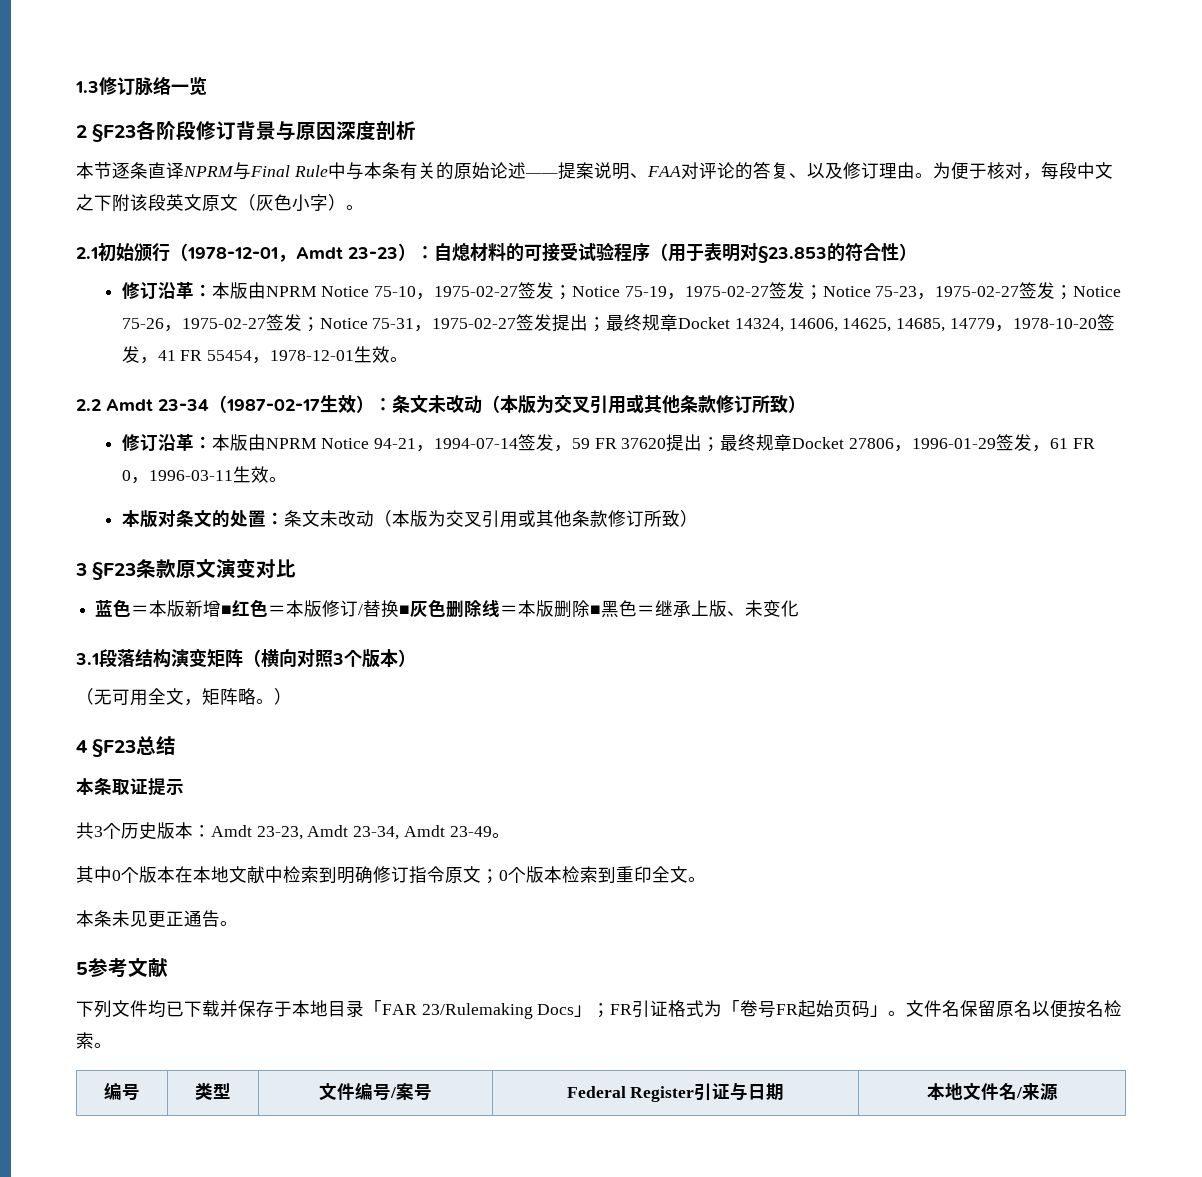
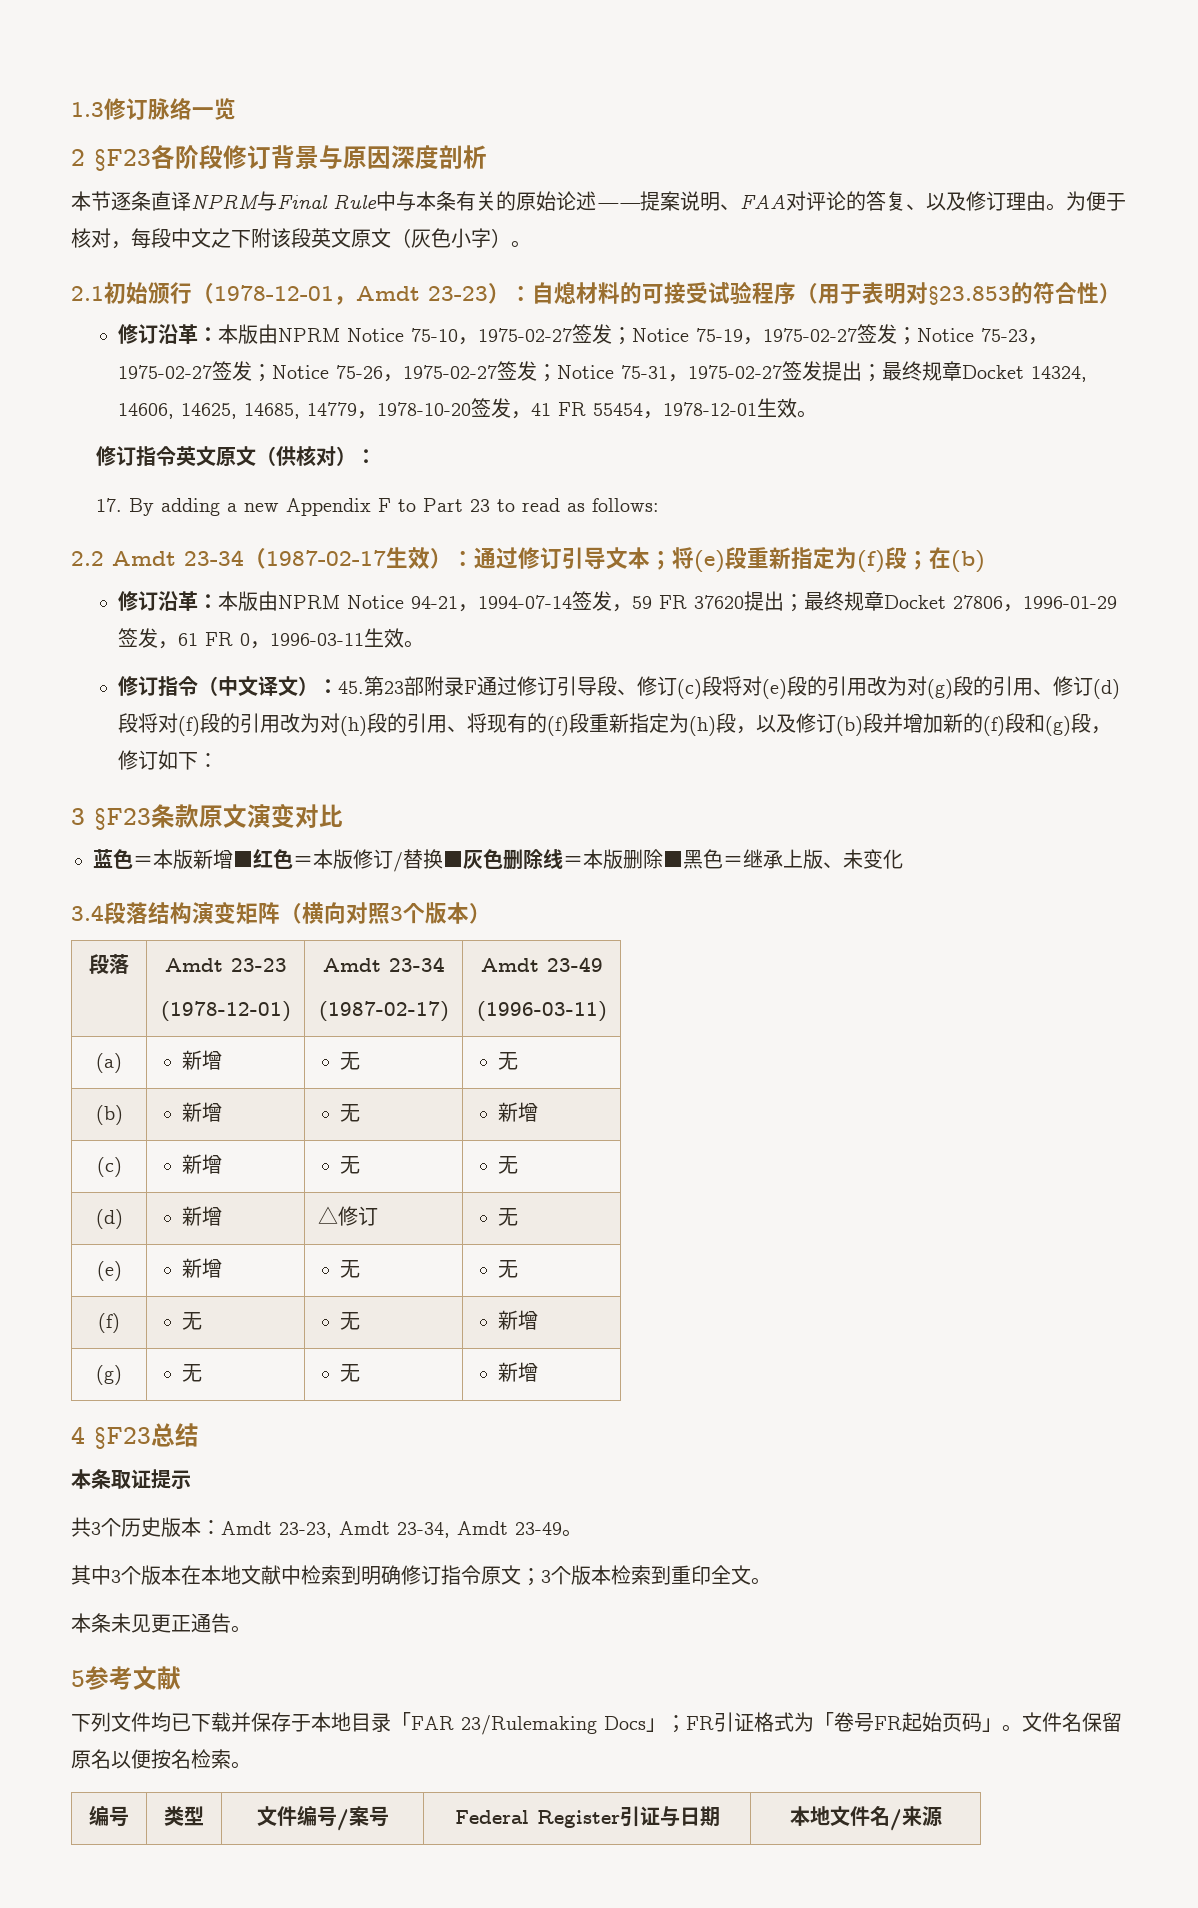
(408, 359) none -> [95,446,376,466] [95,498,659,516] // 修订指令英文原文（供核对）： // 17. By adding a new Appendix F to Part 23 to read as follows:
[392,394,806,414] 条文未改动（本版为交叉引用或其他条款修订所致） -> [474,547,985,573] 通过修订引导文本；将(e)段重新指定为(f)段；在(b)
[121,509,698,528] 本版对条文的处置：条文未改动（本版为交叉引用或其他条款修订所致） -> [117,676,1120,699] [117,713,1111,736] [117,750,218,770] 修订指令（中文译文）：45.第23部附录F通过修订引导段、修订(c)段将对(e)段的引用改为对(g)段的引用、修订(d)段将对(f)段的引用改为对(h)段的引用、将现有的(f)段重新指定为(h)段，以及修订(b)段并增加新的(f)段和(g)段，修订如下：
[75,653,99,665] 3.1 -> [71,905,104,921] 3.4
[76,688,292,706] // （无可用全文，矩阵略。） -> [89,954,129,974] [164,958,287,972] [160,1001,291,1022] [322,957,445,972] [318,1001,449,1022] [480,957,603,972] [476,1001,607,1022] [96,1053,122,1073] [181,1050,222,1070] [339,1052,360,1070] [497,1052,518,1070] [95,1105,123,1125] [181,1102,222,1122] [339,1104,360,1122] [497,1102,538,1122] [96,1157,122,1177] [181,1154,222,1174] [339,1156,360,1174] [497,1156,518,1174] [95,1209,123,1229] [181,1206,222,1226] [317,1206,378,1226] [497,1208,518,1226] [96,1261,122,1281] [181,1258,222,1278] [339,1260,360,1278] [497,1260,518,1278] [98,1313,120,1333] [181,1312,202,1330] [339,1312,360,1330] [497,1310,538,1330] [96,1365,122,1385] [181,1364,202,1382] [339,1364,360,1382] [497,1362,538,1382] // 段落 | Amdt 23-23 // (1978-12-01) | Amdt 23-34 // (1987-02-17) | Amdt 23-49 // (1996-03-11) // (a) | 新增 | 无 | 无 // (b) | 新增 | 无 | 新增 // (c) | 新增 | 无 | 无 // (d) | 新增 | △修订 | 无 // (e) | 新增 | 无 | 无 // (f) | 无 | 无 | 新增 // (g) | 无 | 无 | 新增
[112,870,121,881] 0 -> [111,1570,121,1583] 3
[499,870,508,881] 0 -> [541,1570,551,1583] 3

